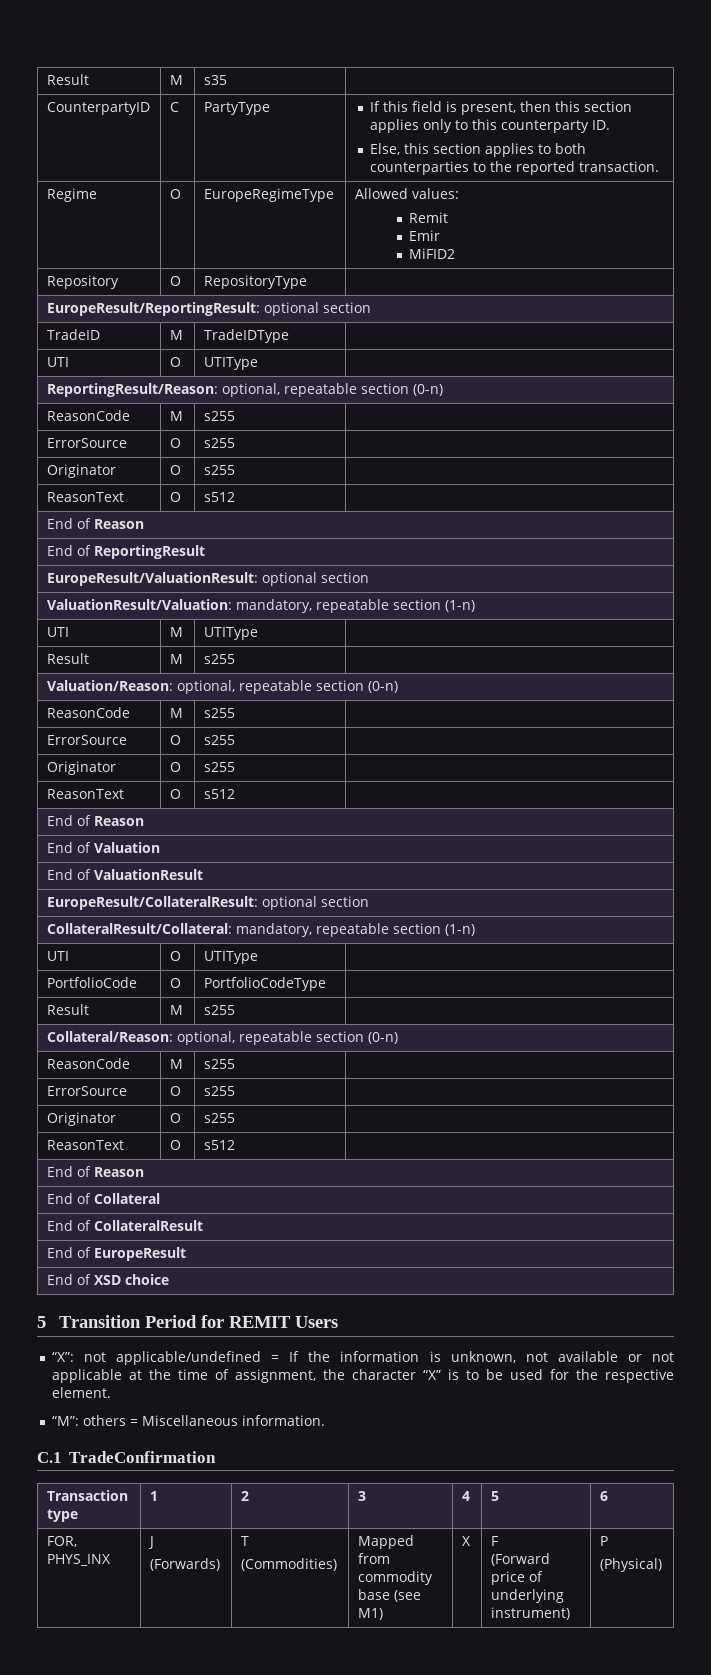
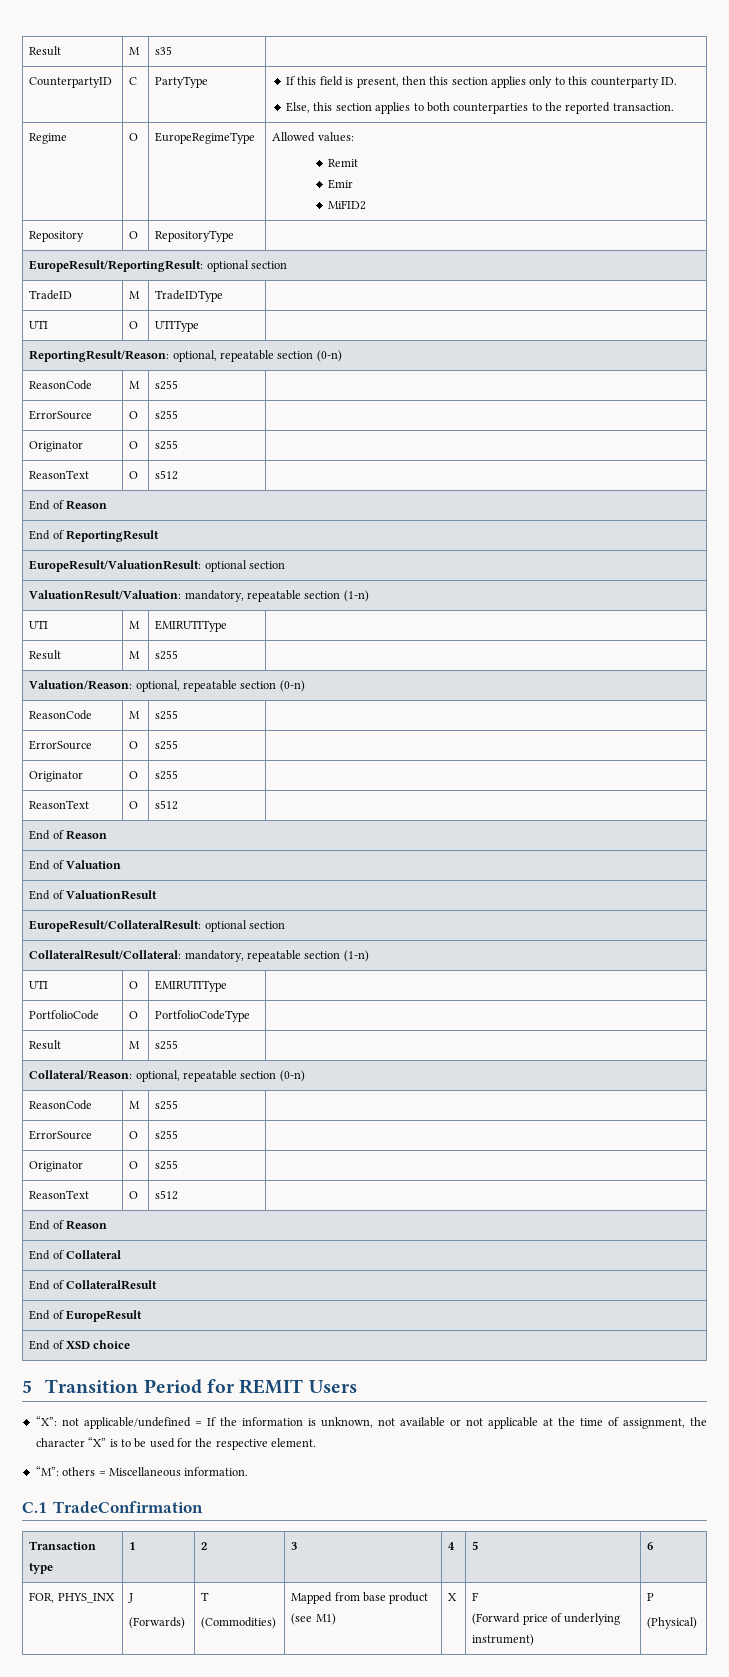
[203,627,258,640] UTIType -> [155,620,228,632] EMIRUTIType
[203,951,258,964] UTIType -> [155,980,228,992] EMIRUTIType
[357,1571,433,1585] [357,1589,390,1600] commodity base -> [363,1592,429,1604] base product

